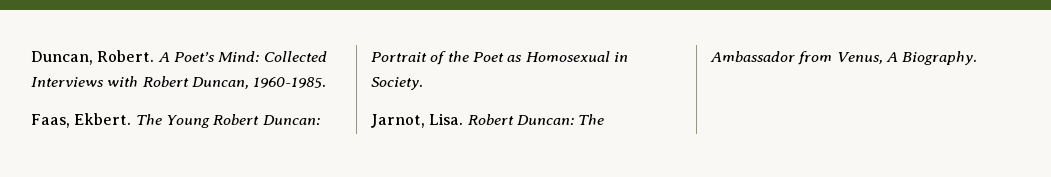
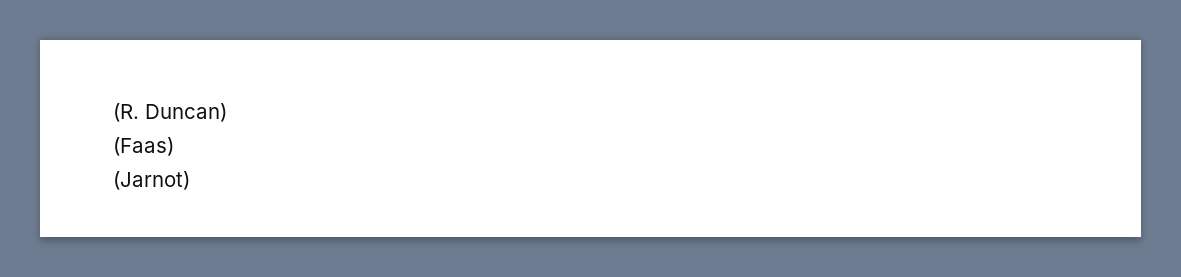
[31,50,327,65] [31,76,327,89] [31,113,320,128] [371,51,628,65] [371,77,423,90] [371,113,605,128] [710,51,978,65] Duncan, Robert. A Poet’s Mind: Collected Interviews with Robert Duncan, 1960-1985. // Faas, Ekbert. The Young Robert Duncan: Portrait of the Poet as Homosexual in Society. // Jarnot, Lisa. Robert Duncan: The Ambassador from Venus, A Biography. -> [113,103,227,122] [113,137,174,156] [113,171,190,190] (R. Duncan) // (Faas) // (Jarnot)

